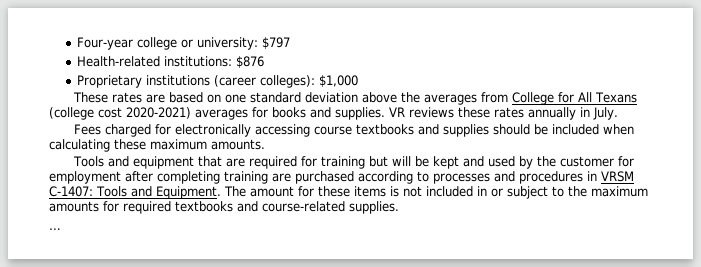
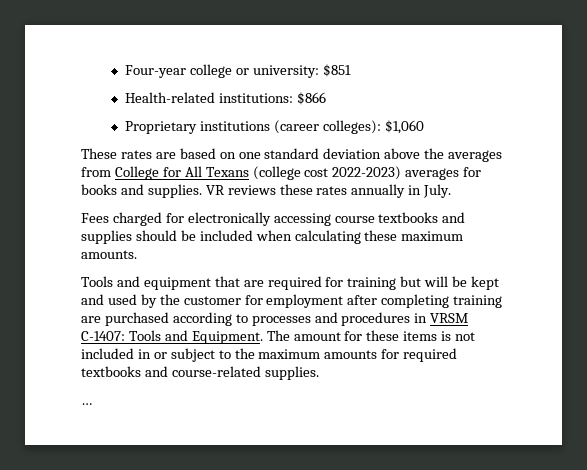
[262,37,291,49] $797 -> [322,64,351,77] $851
[236,56,265,68] $876 -> [296,92,326,105] $866
[319,75,359,87] $1,000 -> [384,120,424,134] $1,060
[126,107,191,119] 2020-2021) -> [332,166,402,180] 2022-2023)

